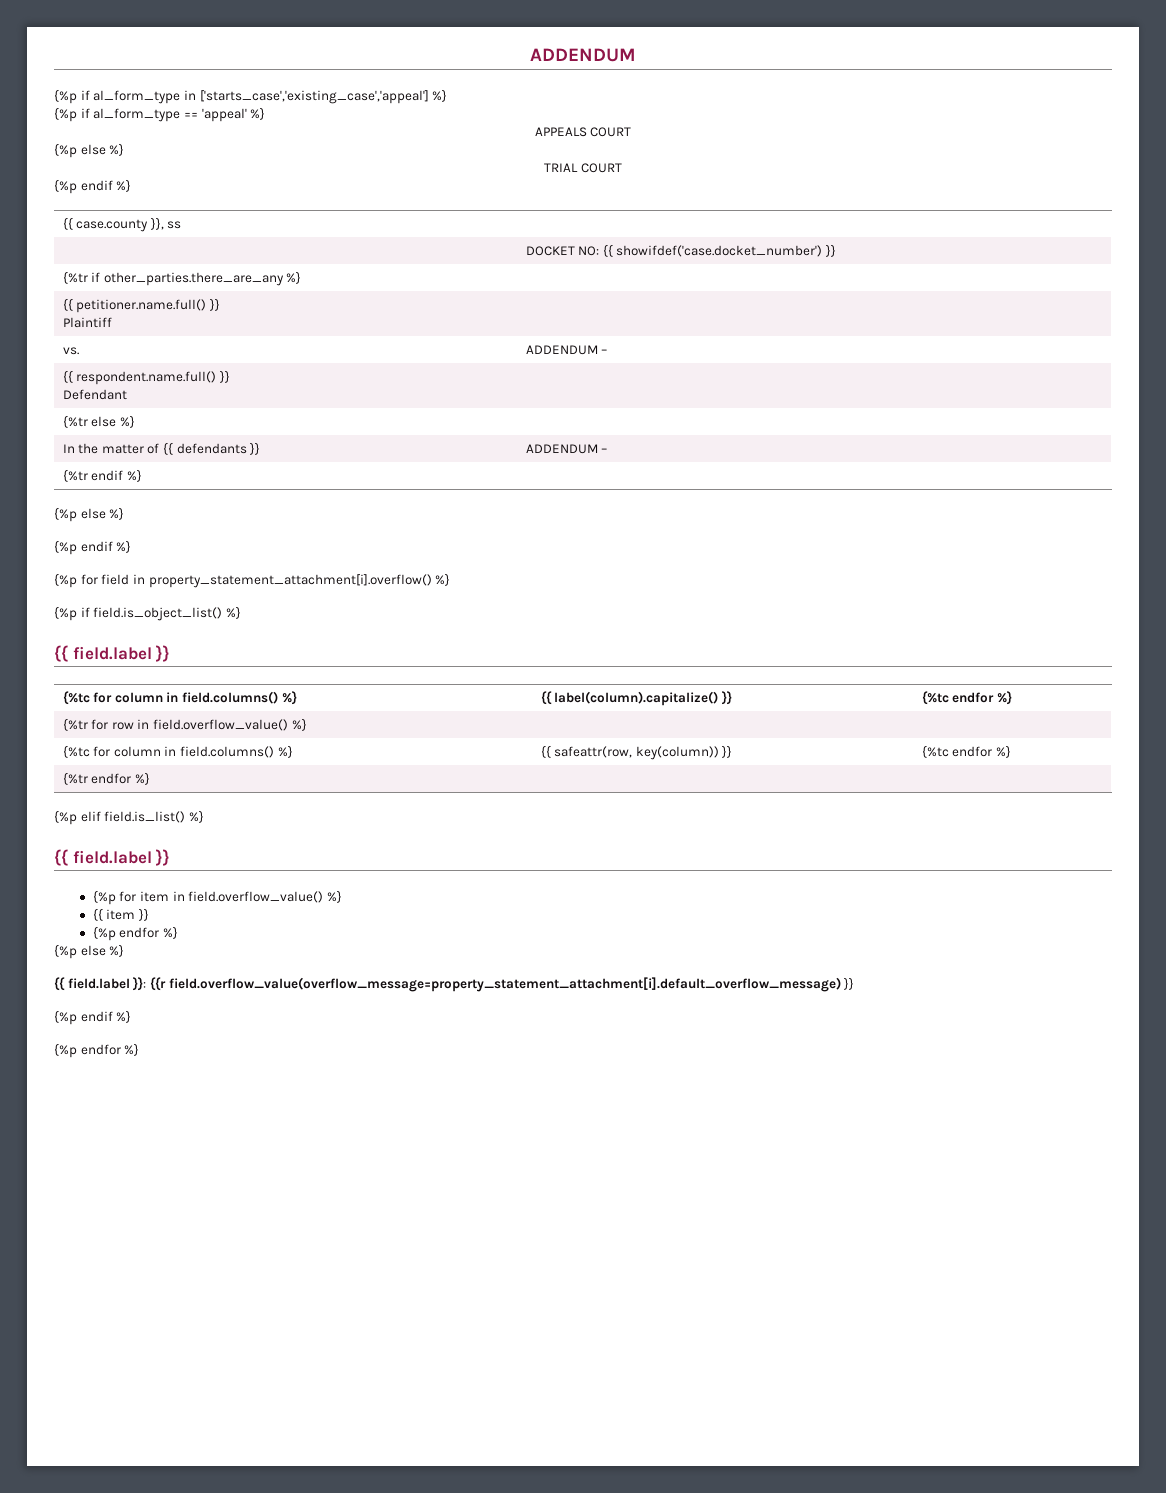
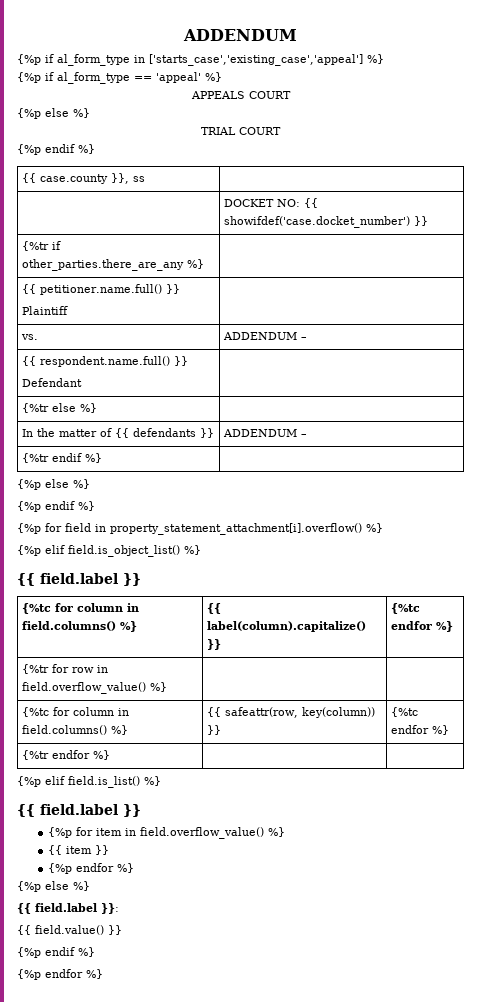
[80,607,90,617] if -> [45,545,65,554] elif
[149,977,841,992] {{r field.overflow_value(overflow_message=property_statement_attachment[i].default_overflow_message) -> [17,925,104,935] // {{ field.value()

